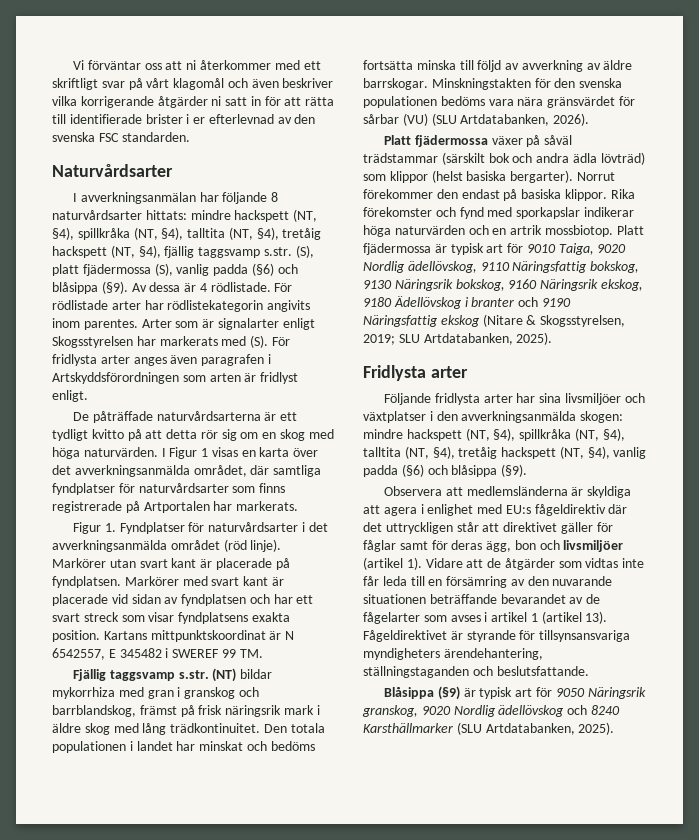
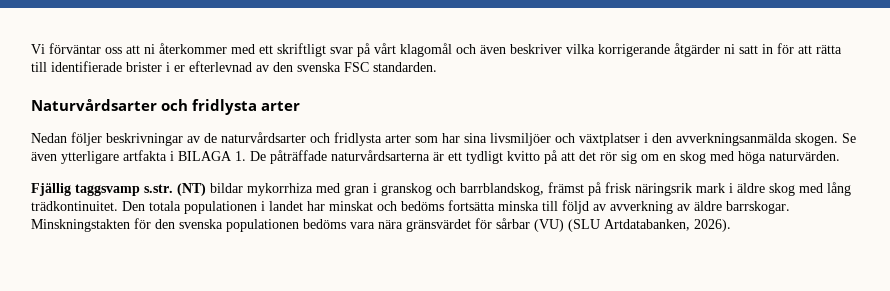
[73,192,279,204] [52,209,318,222] [52,227,322,240] [52,245,314,258] [52,263,298,276] [52,281,293,294] [52,300,311,312] [52,318,315,330] [52,335,290,348] [52,354,271,366] [52,372,299,384] [52,390,88,402] // I avverkningsanmälan har följande 8 naturvårdsarter hittats: mindre hackspett (NT, §4), spillkråka (NT, §4), talltita (NT, §4), tretåig hackspett (NT, §4), fjällig taggsvamp s.str. (S), platt fjädermossa (S), vanlig padda (§6) och blåsippa (§9). Av dessa är 4 rödlistade. För rödlistade arter har rödlistekategorin angivits inom parentes. Arter som är signalarter enligt Skogsstyrelsen har markerats med (S). För fridlysta arter anges även paragrafen i Artskyddsförordningen som arten är fridlyst enligt. // -> [161,99,301,115] [31,132,856,146] [31,150,246,164] och fridlysta arter // Nedan följer beskrivningar av de naturvårdsarter och fridlysta arter som har sina livsmiljöer och växtplatser i den avverkningsanmälda skogen. Se även ytterligare artfakta i BILAGA 1.
[166,429,198,439] detta -> [579,151,596,161] det
[161,447,319,459] [52,465,322,477] [52,483,286,495] [52,501,299,513] [73,522,328,534] [52,539,282,552] [52,558,290,570] [52,576,284,588] [52,594,314,606] [52,612,290,624] [52,630,295,642] [52,648,263,660] I Figur 1 visas en karta över det avverkningsanmälda området, där samtliga fyndplatser för naturvårdsarter som finns registrerade på Artportalen har markerats. // Figur 1. Fyndplatser för naturvårdsarter i det avverkningsanmälda området (röd linje). Markörer utan svart kant är placerade på fyndplatsen. Markörer med svart kant är placerade vid sidan av fyndplatsen och har ett svart streck som visar fyndplatsens exakta position. Kartans mittpunktskoordinat är N 6542557, E 345482 i SWEREF 99 TM. -> (840, 156) none
[384,135,573,147] [363,152,645,165] [363,170,615,183] [363,189,635,201] [363,207,634,219] [363,225,644,237] [363,243,627,255] [363,261,640,273] [363,279,643,291] [363,296,571,309] [363,314,626,327] [363,332,553,345] [363,365,468,381] [384,393,645,405] [363,411,624,423] [363,428,625,441] [363,446,647,459] [363,464,528,477] [384,486,632,498] [363,504,628,516] [363,522,613,534] [363,540,624,552] [363,557,645,570] [363,576,613,588] [363,594,601,604] [363,611,608,624] [363,630,631,642] [363,648,543,660] [363,666,589,678] [384,686,646,700] [362,705,620,717] [363,722,615,735] // Platt fjädermossa växer på såväl trädstammar (särskilt bok och andra ädla lövträd) som klippor (helst basiska bergarter). Norrut förekommer den endast på basiska klippor. Rika förekomster och fynd med sporkapslar indikerar höga naturvärden och en artrik mossbiotop. Platt fjädermossa är typisk art för 9010 Taiga, 9020 Nordlig ädellövskog, 9110 Näringsfattig bokskog, 9130 Näringsrik bokskog, 9160 Näringsrik ekskog, 9180 Ädellövskog i branter och 9190 Näringsfattig ekskog (Nitare & Skogsstyrelsen, 2019; SLU Artdatabanken, 2025). // Fridlysta arter // Följande fridlysta arter har sina livsmiljöer och växtplatser i den avverkningsanmälda skogen: mindre hackspett (NT, §4), spillkråka (NT, §4), talltita (NT, §4), tretåig hackspett (NT, §4), vanlig padda (§6) och blåsippa (§9). // Observera att medlemsländerna är skyldiga att agera i enlighet med EU:s fågeldirektiv där det uttryckligen står att direktivet gäller för fåglar samt för deras ägg, bon och livsmiljöer (artikel 1). Vidare att de åtgärder som vidtas inte får leda till en försämring av den nuvarande situationen beträffande bevarandet av de fågelarter som avses i artikel 1 (artikel 13). Fågeldirektivet är styrande för tillsynsansvariga myndigheters ärendehantering, ställningstaganden och beslutsfattande. // Blåsippa (§9) är typisk art för 9050 Näringsrik granskog, 9020 Nordlig ädellövskog och 8240 Karsthällmarker (SLU Artdatabanken, 2025). -> (731, 225) none

